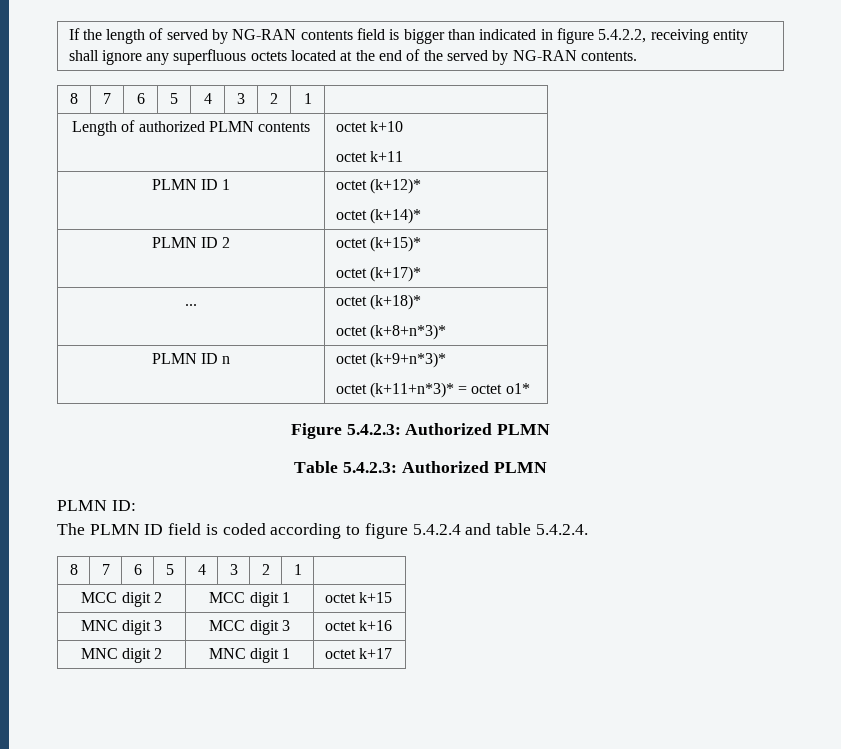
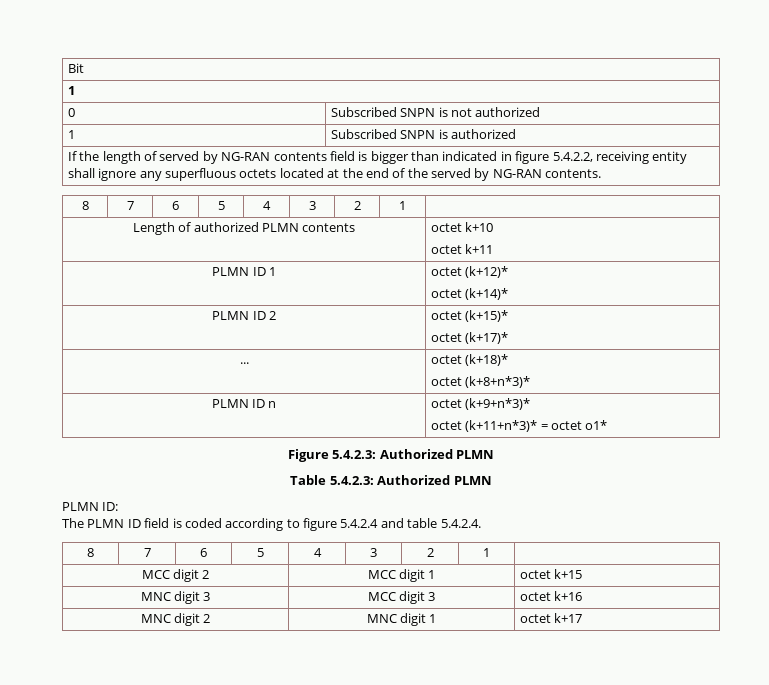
(68, 34) none -> [67,63,84,73] [67,86,75,95] [67,108,75,117] [330,107,541,117] [67,130,75,139] [330,129,517,139] Bit // 1 // 0 | Subscribed SNPN is not authorized // 1 | Subscribed SNPN is authorized //

